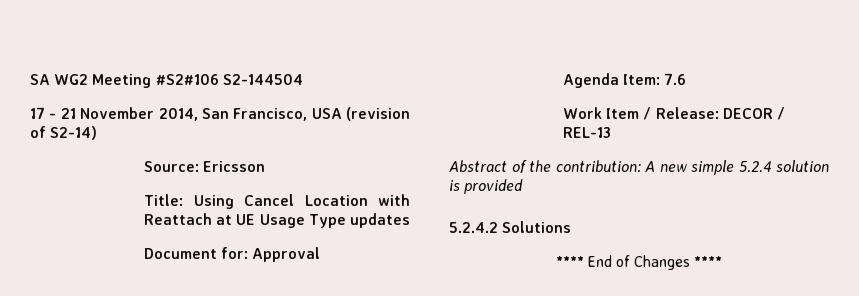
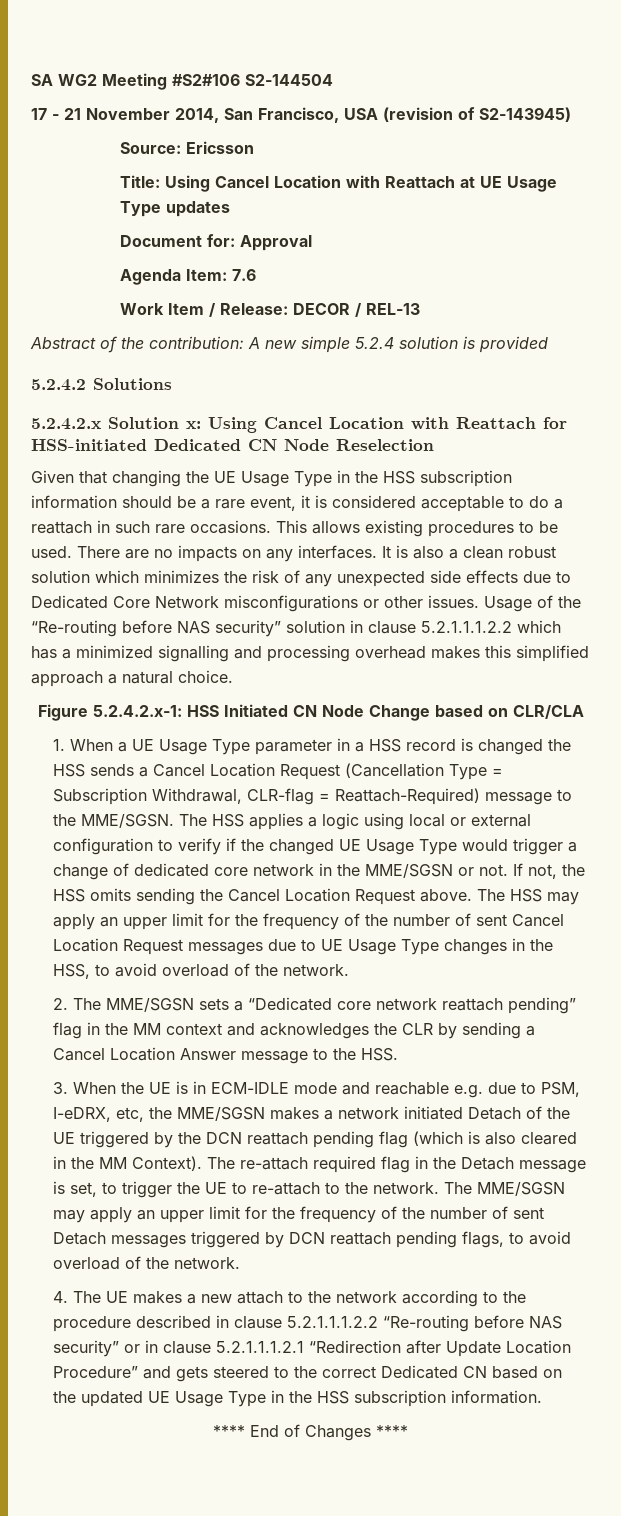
[50,126,98,140] S2-14) -> [479,107,571,122] S2-143945)
(572, 227) none -> [31,417,567,433] [31,439,434,451] [31,470,512,487] [31,495,563,512] [31,520,558,537] [31,545,556,562] [31,570,571,587] [31,595,581,612] [31,620,561,637] [31,645,589,662] [31,670,233,687] [37,704,584,721] [53,738,572,755] [53,763,504,780] [53,788,573,805] [53,813,532,830] [53,838,578,855] [53,863,586,880] [53,888,580,905] [53,913,565,930] [53,938,554,955] [53,963,350,979] [53,997,577,1014] [53,1022,536,1039] [53,1047,399,1064] [53,1081,581,1098] [53,1106,571,1122] [53,1131,578,1148] [53,1156,587,1173] [53,1181,566,1198] [53,1206,545,1223] [53,1231,572,1248] [53,1256,241,1270] [53,1290,527,1307] [53,1315,563,1332] [53,1340,572,1357] [53,1365,563,1382] [53,1390,543,1407] // 5.2.4.2.x Solution x: Using Cancel Location with Reattach for HSS-initiated Dedicated CN Node Reselection // Given that changing the UE Usage Type in the HSS subscription information should be a rare event, it is considered acceptable to do a reattach in such rare occasions. This allows existing procedures to be used. There are no impacts on any interfaces. It is also a clean robust solution which minimizes the risk of any unexpected side effects due to Dedicated Core Network misconfigurations or other issues. Usage of the “Re-routing before NAS security” solution in clause 5.2.1.1.1.2.2 which has a minimized signalling and processing overhead makes this simplified approach a natural choice. // Figure 5.2.4.2.x-1: HSS Initiated CN Node Change based on CLR/CLA // 1. When a UE Usage Type parameter in a HSS record is changed the HSS sends a Cancel Location Request (Cancellation Type = Subscription Withdrawal, CLR-flag = Reattach-Required) message to the MME/SGSN. The HSS applies a logic using local or external configuration to verify if the changed UE Usage Type would trigger a change of dedicated core network in the MME/SGSN or not. If not, the HSS omits sending the Cancel Location Request above. The HSS may apply an upper limit for the frequency of the number of sent Cancel Location Request messages due to UE Usage Type changes in the HSS, to avoid overload of the network. // 2. The MME/SGSN sets a “Dedicated core network reattach pending” flag in the MM context and acknowledges the CLR by sending a Cancel Location Answer message to the HSS. // 3. When the UE is in ECM-IDLE mode and reachable e.g. due to PSM, I-eDRX, etc, the MME/SGSN makes a network initiated Detach of the UE triggered by the DCN reattach pending flag (which is also cleared in the MM Context). The re-attach required flag in the Detach message is set, to trigger the UE to re-attach to the network. The MME/SGSN may apply an upper limit for the frequency of the number of sent Detach messages triggered by DCN reattach pending flags, to avoid overload of the network. // 4. The UE makes a new attach to the network according to the procedure described in clause 5.2.1.1.1.2.2 “Re-routing before NAS security” or in clause 5.2.1.1.1.2.1 “Redirection after Update Location Procedure” and gets steered to the correct Dedicated CN based on the updated UE Usage Type in the HSS subscription information.

